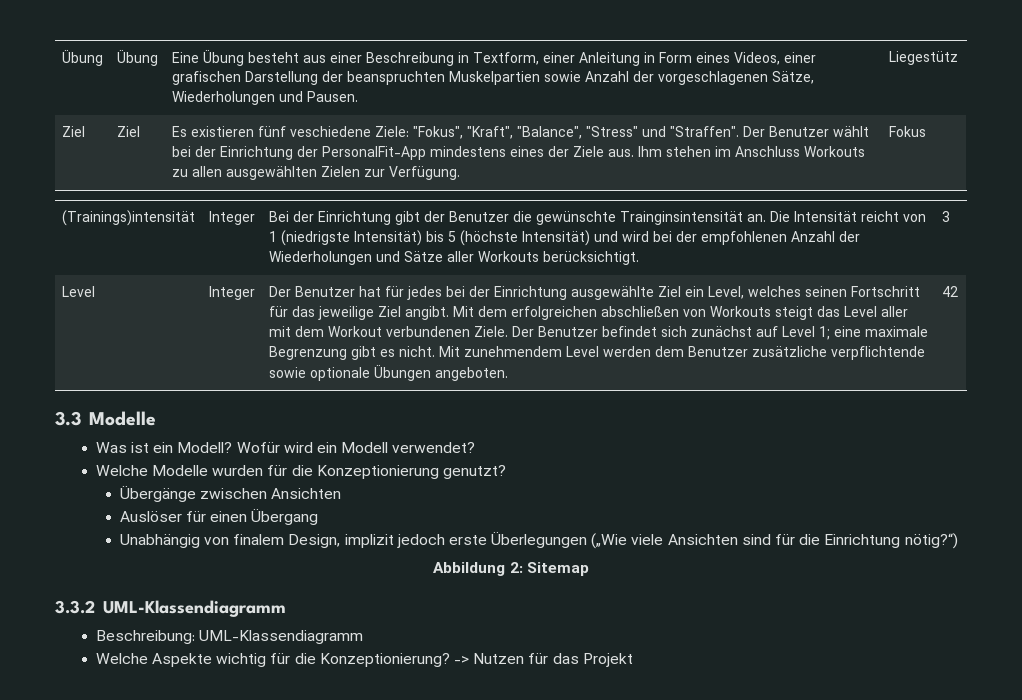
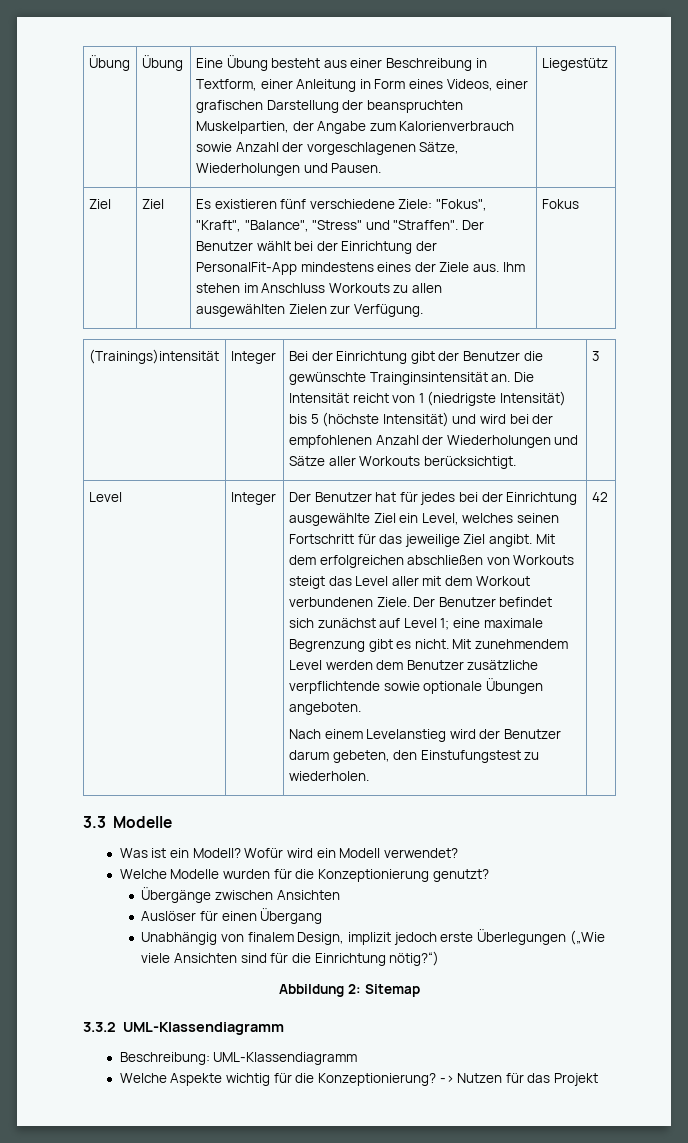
[448,71,540,85] Muskelpartien -> [195,121,515,134] Muskelpartien, der Angabe zum Kalorienverbrauch
[289,126,371,137] veschiedene -> [309,199,395,209] verschiedene
(508, 374) none -> [288,729,562,742] [288,750,540,763] [288,771,369,781] // Nach einem Levelanstieg wird der Benutzer darum gebeten, den Einstufungstest zu wiederholen.

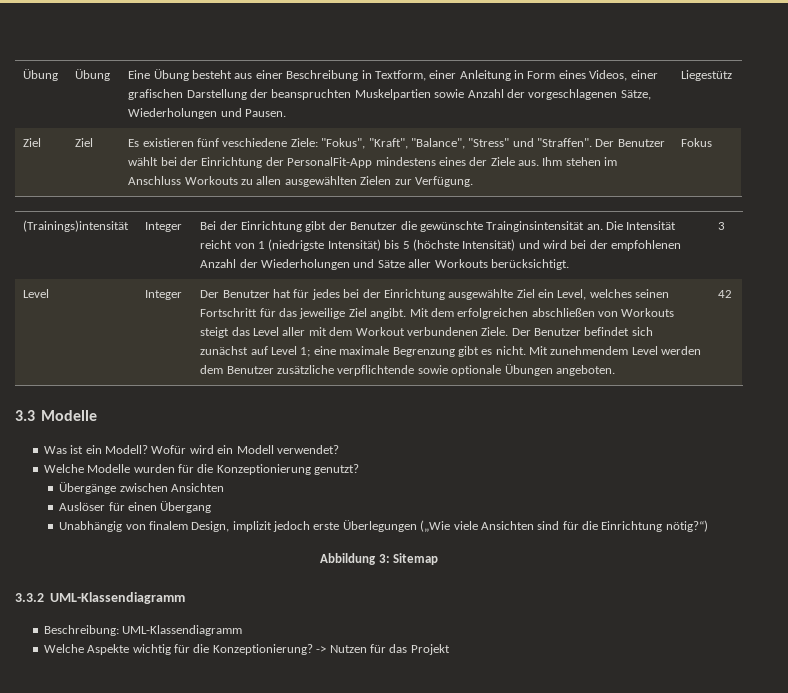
[195,121,515,134] Muskelpartien, der Angabe zum Kalorienverbrauch -> [354,89,431,100] Muskelpartien
[309,199,395,209] verschiedene -> [222,138,288,147] veschiedene
[288,729,562,742] [288,750,540,763] [288,771,369,781] // Nach einem Levelanstieg wird der Benutzer darum gebeten, den Einstufungstest zu wiederholen. -> (615, 370) none
[348,984,361,994] 2: -> [378,554,390,563] 3:

